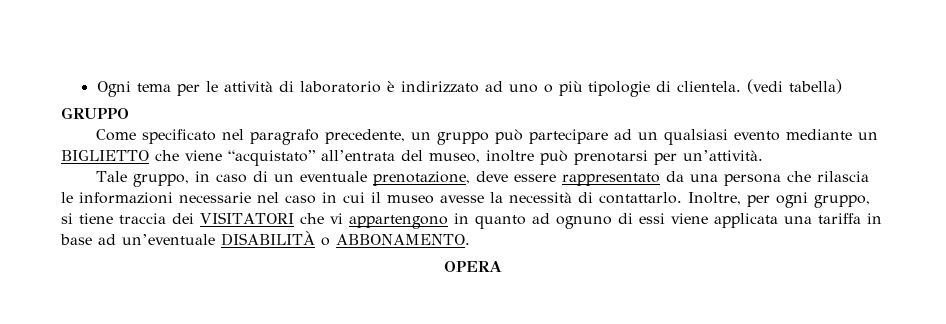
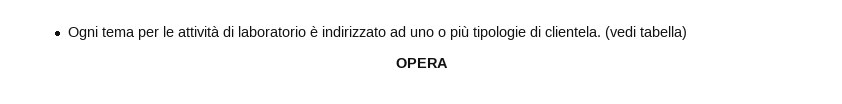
[61,107,129,119] [95,129,878,145] [61,150,763,166] [95,171,869,187] [61,192,870,208] [61,212,882,229] [60,231,470,246] // GRUPPO // Come specificato nel paragrafo precedente, un gruppo può partecipare ad un qualsiasi evento mediante un BIGLIETTO che viene “acquistato” all’entrata del museo, inoltre può prenotarsi per un’attività. // Tale gruppo, in caso di un eventuale prenotazione, deve essere rappresentato da una persona che rilascia le informazioni necessarie nel caso in cui il museo avesse la necessità di contattarlo. Inoltre, per ogni gruppo, si tiene traccia dei VISITATORI che vi appartengono in quanto ad ognuno di essi viene applicata una tariffa in base ad un’eventuale DISABILITÀ o ABBONAMENTO. -> (687, 33) none

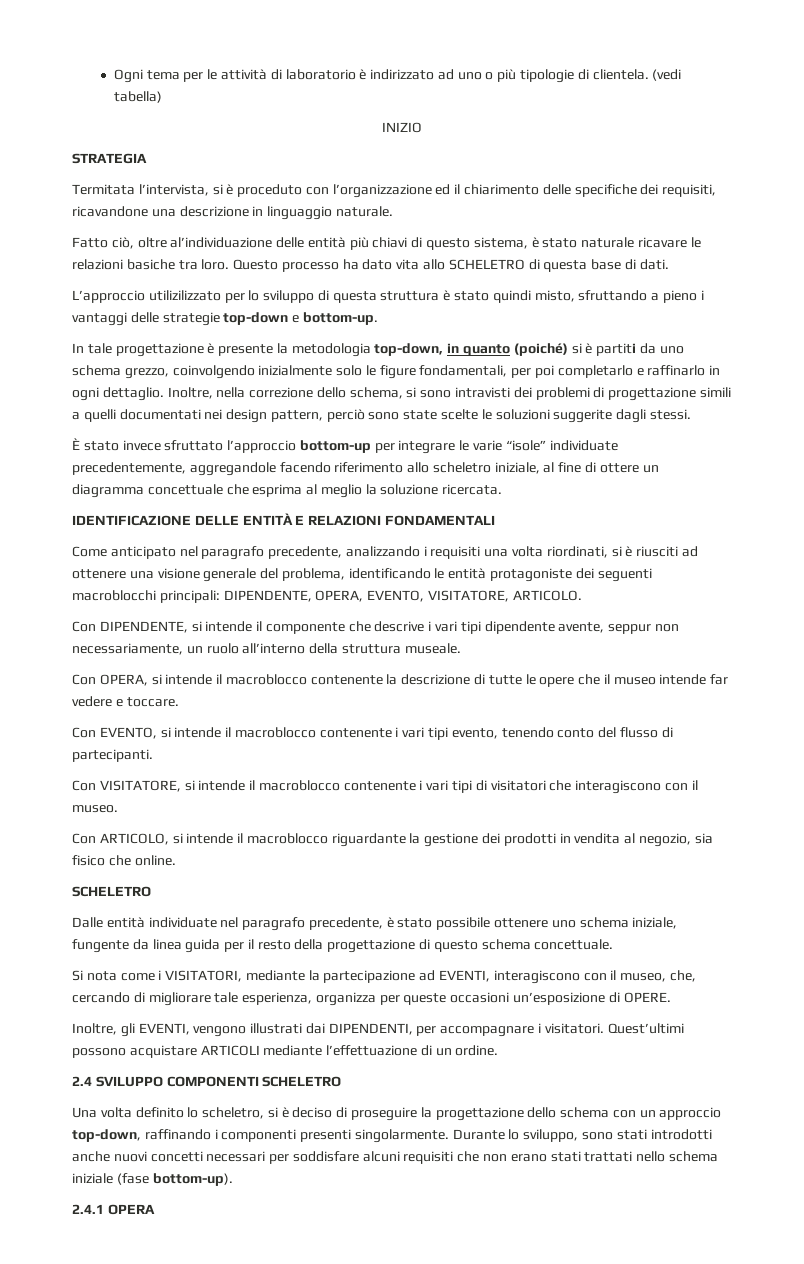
(687, 33) none -> [382,122,422,133] [72,153,147,164] [72,184,717,198] [72,206,393,220] [72,237,701,250] [72,259,669,272] [72,290,704,303] [72,312,378,326] [72,343,684,357] [72,365,721,379] [72,387,731,401] [72,409,691,423] [72,438,618,454] [72,462,659,476] [72,484,503,498] [72,513,495,526] [72,546,698,560] [72,568,652,582] [72,590,582,603] [72,621,679,634] [72,643,461,655] [72,674,729,687] [72,696,179,707] [72,727,673,740] [72,749,153,762] [72,780,698,794] [72,805,118,813] [72,833,713,847] [72,855,176,866] [72,886,151,897] [72,917,678,931] [72,939,614,953] [72,970,696,984] [72,992,671,1006] [72,1023,684,1037] [72,1045,499,1058] [72,1076,342,1087] [72,1107,722,1121] [72,1129,712,1143] [72,1151,718,1164] [72,1173,233,1186] [72,1204,104,1214] INIZIO // STRATEGIA // Termitata l’intervista, si è proceduto con l’organizzazione ed il chiarimento delle specifiche dei requisiti, ricavandone una descrizione in linguaggio naturale. // Fatto ciò, oltre al’individuazione delle entità più chiavi di questo sistema, è stato naturale ricavare le relazioni basiche tra loro. Questo processo ha dato vita allo SCHELETRO di questa base di dati. // L’approccio utilizilizzato per lo sviluppo di questa struttura è stato quindi misto, sfruttando a pieno i vantaggi delle strategie top-down e bottom-up. // In tale progettazione è presente la metodologia top-down, in quanto (poiché) si è partiti da uno schema grezzo, coinvolgendo inizialmente solo le figure fondamentali, per poi completarlo e raffinarlo in ogni dettaglio. Inoltre, nella correzione dello schema, si sono intravisti dei problemi di progettazione simili a quelli documentati nei design pattern, perciò sono state scelte le soluzioni suggerite dagli stessi. // È stato invece sfruttato l’approccio bottom-up per integrare le varie “isole” individuate precedentemente, aggregandole facendo riferimento allo scheletro iniziale, al fine di ottere un diagramma concettuale che esprima al meglio la soluzione ricercata. // IDENTIFICAZIONE DELLE ENTITÀ E RELAZIONI FONDAMENTALI // Come anticipato nel paragrafo precedente, analizzando i requisiti una volta riordinati, si è riusciti ad ottenere una visione generale del problema, identificando le entità protagoniste dei seguenti macroblocchi principali: DIPENDENTE, OPERA, EVENTO, VISITATORE, ARTICOLO. // Con DIPENDENTE, si intende il componente che descrive i vari tipi dipendente avente, seppur non necessariamente, un ruolo all’interno della struttura museale. // Con OPERA, si intende il macroblocco contenente la descrizione di tutte le opere che il museo intende far vedere e toccare. // Con EVENTO, si intende il macroblocco contenente i vari tipi evento, tenendo conto del flusso di partecipanti. // Con VISITATORE, si intende il macroblocco contenente i vari tipi di visitatori che interagiscono con il museo. // Con ARTICOLO, si intende il macroblocco riguardante la gestione dei prodotti in vendita al negozio, sia fisico che online. // SCHELETRO // Dalle entità individuate nel paragrafo precedente, è stato possibile ottenere uno schema iniziale, fungente da linea guida per il resto della progettazione di questo schema concettuale. // Si nota come i VISITATORI, mediante la partecipazione ad EVENTI, interagiscono con il museo, che, cercando di migliorare tale esperienza, organizza per queste occasioni un’esposizione di OPERE. // Inoltre, gli EVENTI, vengono illustrati dai DIPENDENTI, per accompagnare i visitatori. Quest’ultimi possono acquistare ARTICOLI mediante l’effettuazione di un ordine. // 2.4 SVILUPPO COMPONENTI SCHELETRO // Una volta definito lo scheletro, si è deciso di proseguire la progettazione dello schema con un approccio top-down, raffinando i componenti presenti singolarmente. Durante lo sviluppo, sono stati introdotti anche nuovi concetti necessari per soddisfare alcuni requisiti che non erano stati trattati nello schema iniziale (fase bottom-up). // 2.4.1

